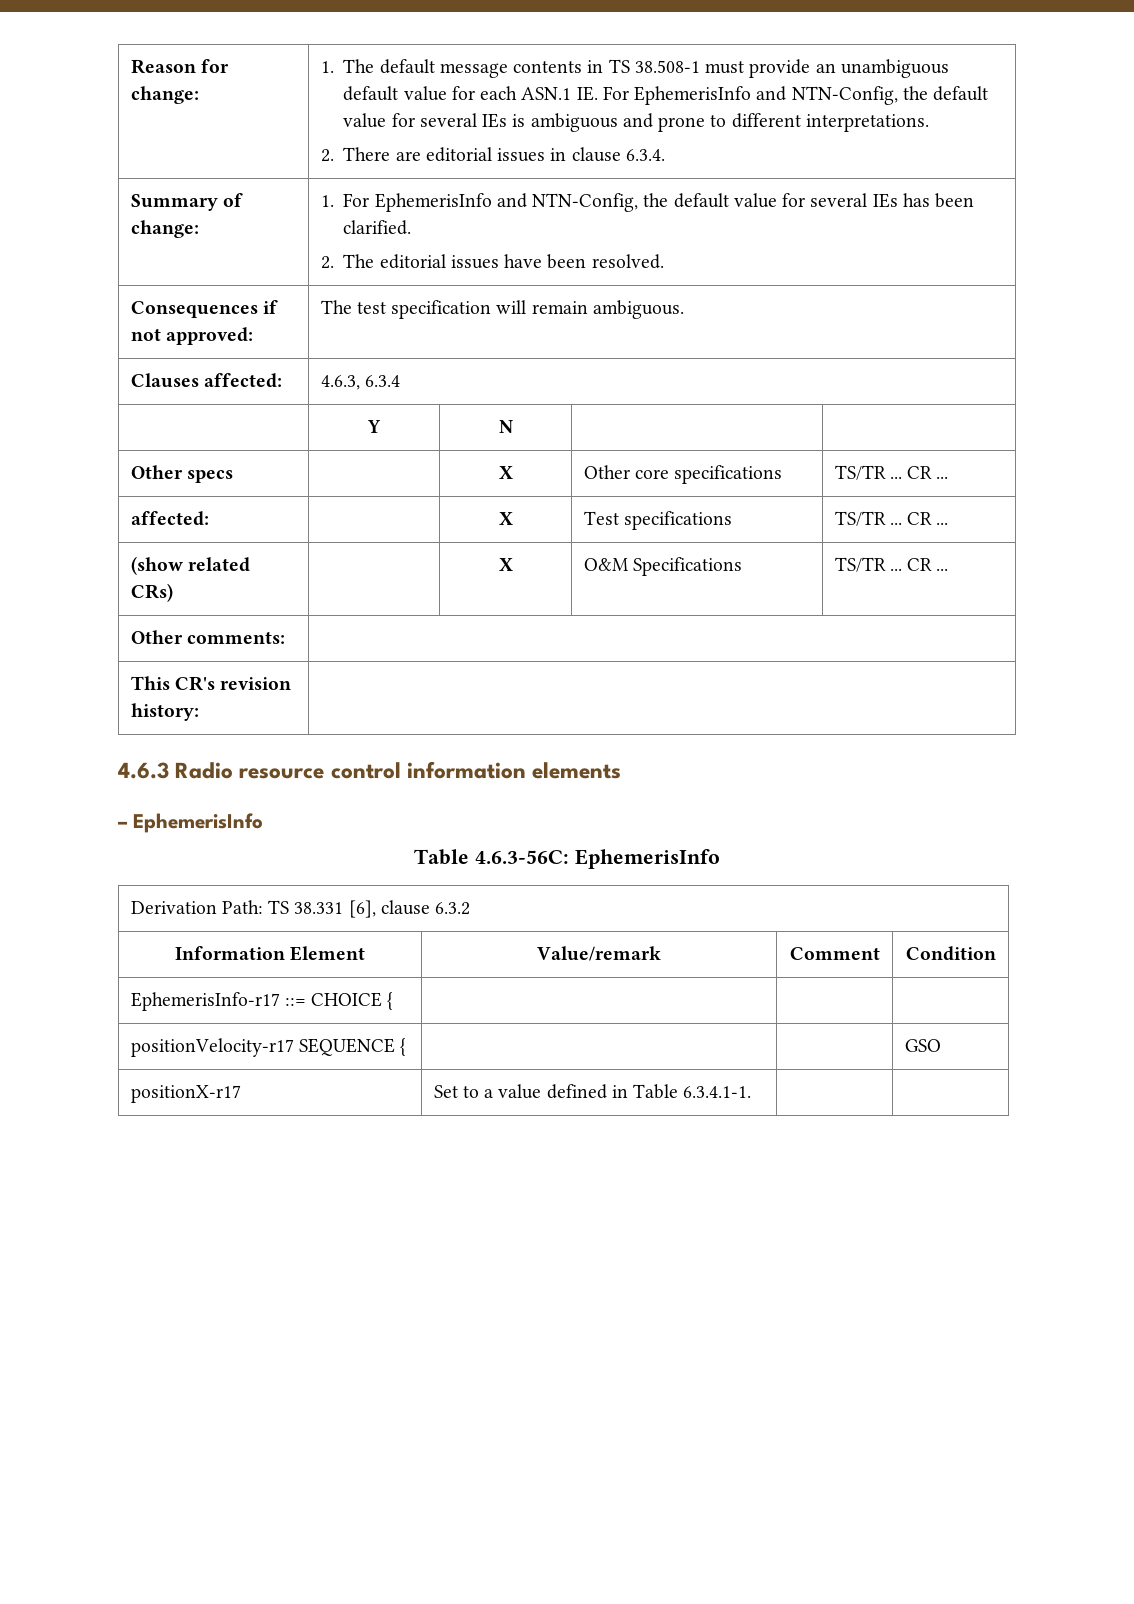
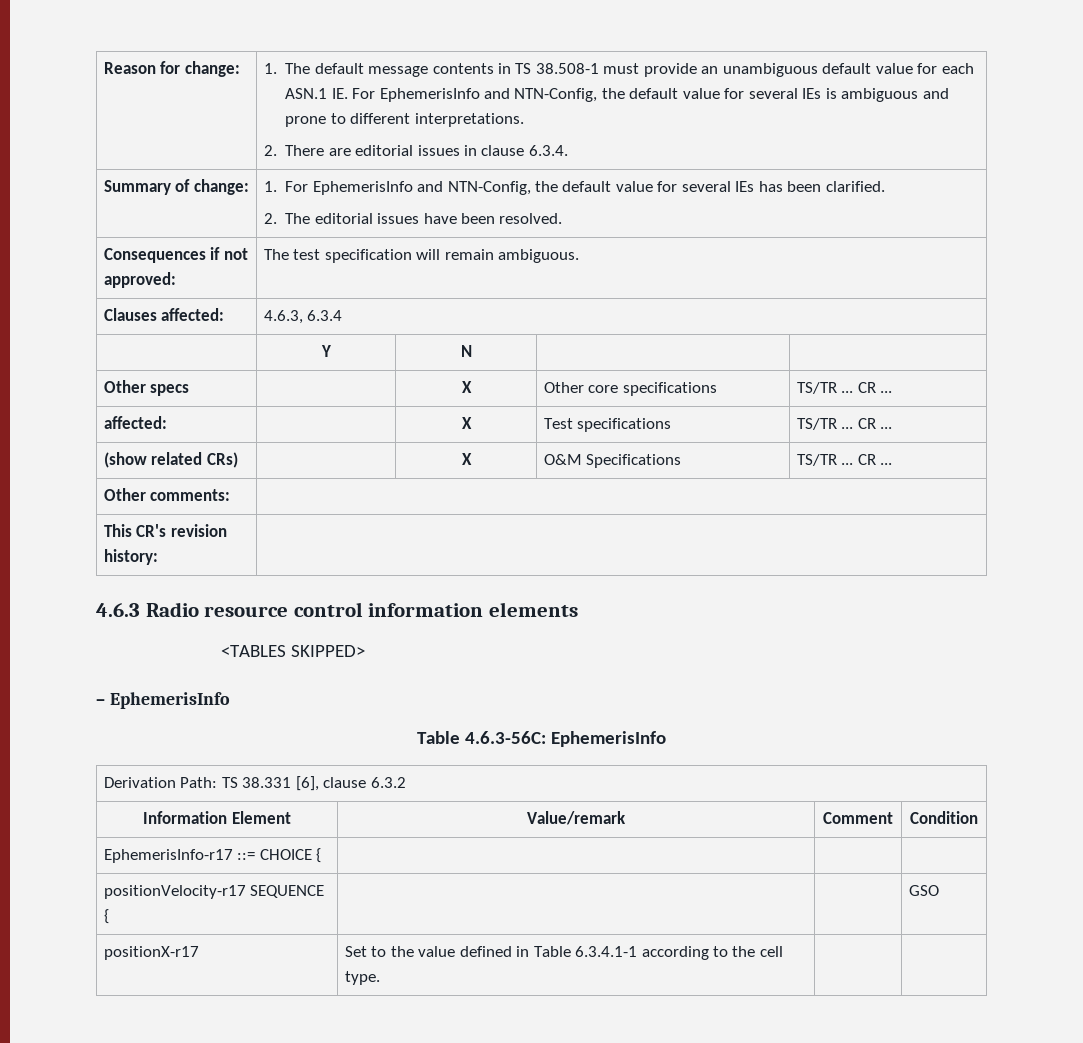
(622, 770) none -> [220,645,365,657] // <TABLES SKIPPED>
[484,1089,494,1098] a -> [390,946,414,957] the
[683,1086,752,1098] 6.3.4.1-1. -> [575,946,783,960] [344,971,380,985] 6.3.4.1-1 according to the cell type.

